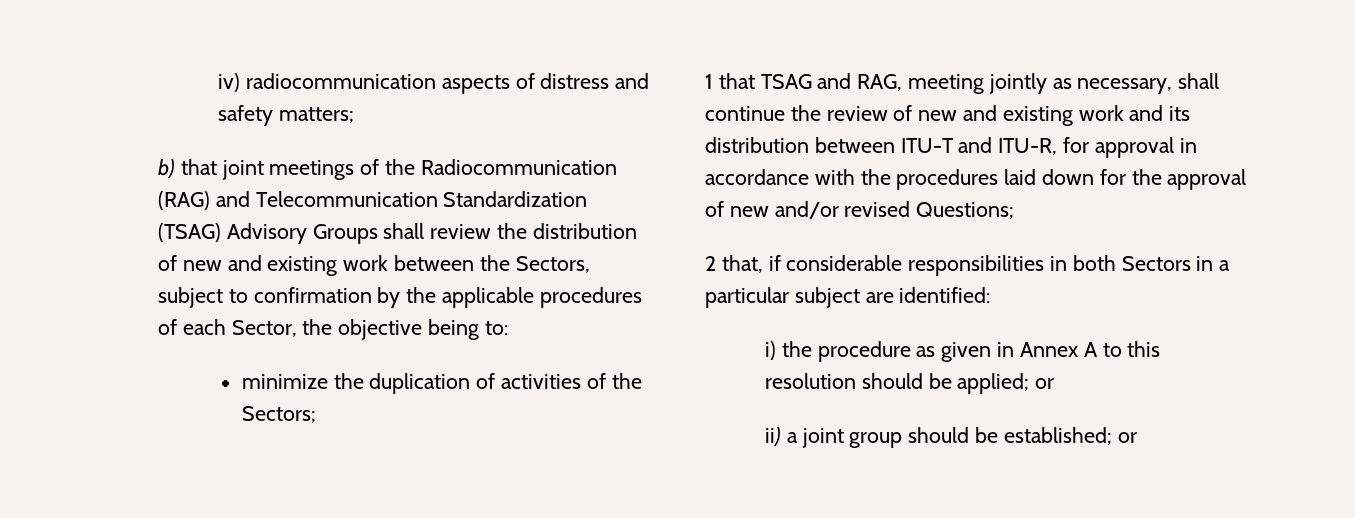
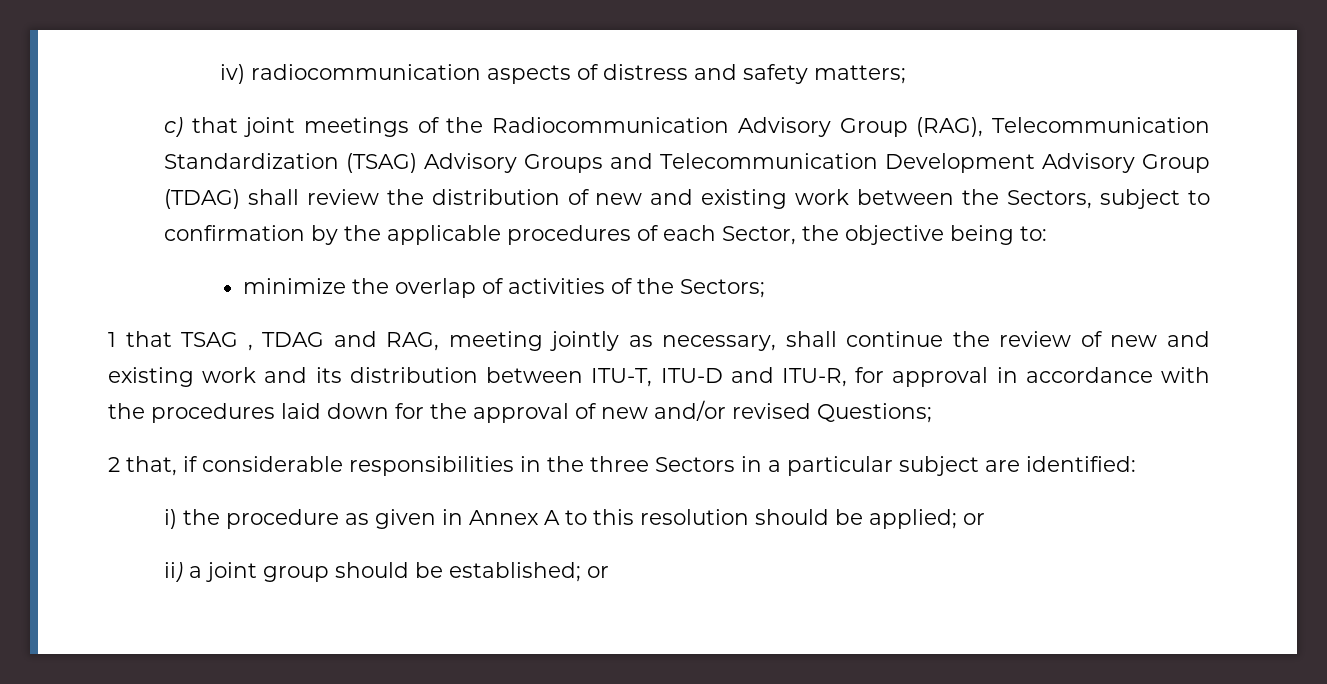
[158,158,176,178] b) -> [163,117,183,137] c)
[158,191,250,210] (RAG) and -> [737,117,984,137] Advisory Group (RAG),
(378, 234) none -> [609,153,1211,173] [163,189,240,209] and Telecommunication Development Advisory Group (TDAG)
[369,373,471,394] duplication -> [395,278,477,298] overlap
(812, 81) none -> [247,332,325,351] , TDAG
[900,138,954,153] ITU-T -> [591,368,723,387] ITU-T, ITU-D
[1072,255,1116,271] both -> [547,456,649,472] the three

